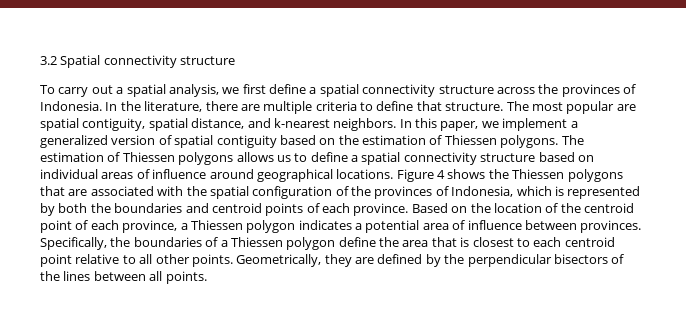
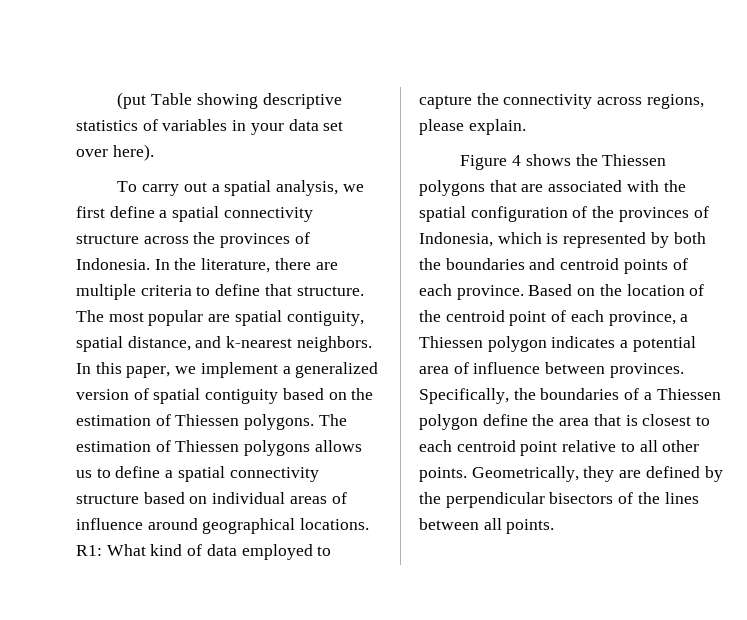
[40,55,236,68] 3.2 Spatial connectivity structure -> [117,92,342,109] [76,119,344,135] [76,144,154,161] (put Table showing descriptive statistics of variables in your data set over here).
(394, 174) none -> [76,544,332,560] [419,93,704,109] [419,119,526,135] R1: What kind of data employed to capture the connectivity across regions, please explain. //

